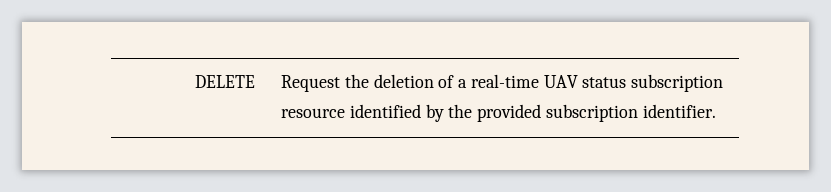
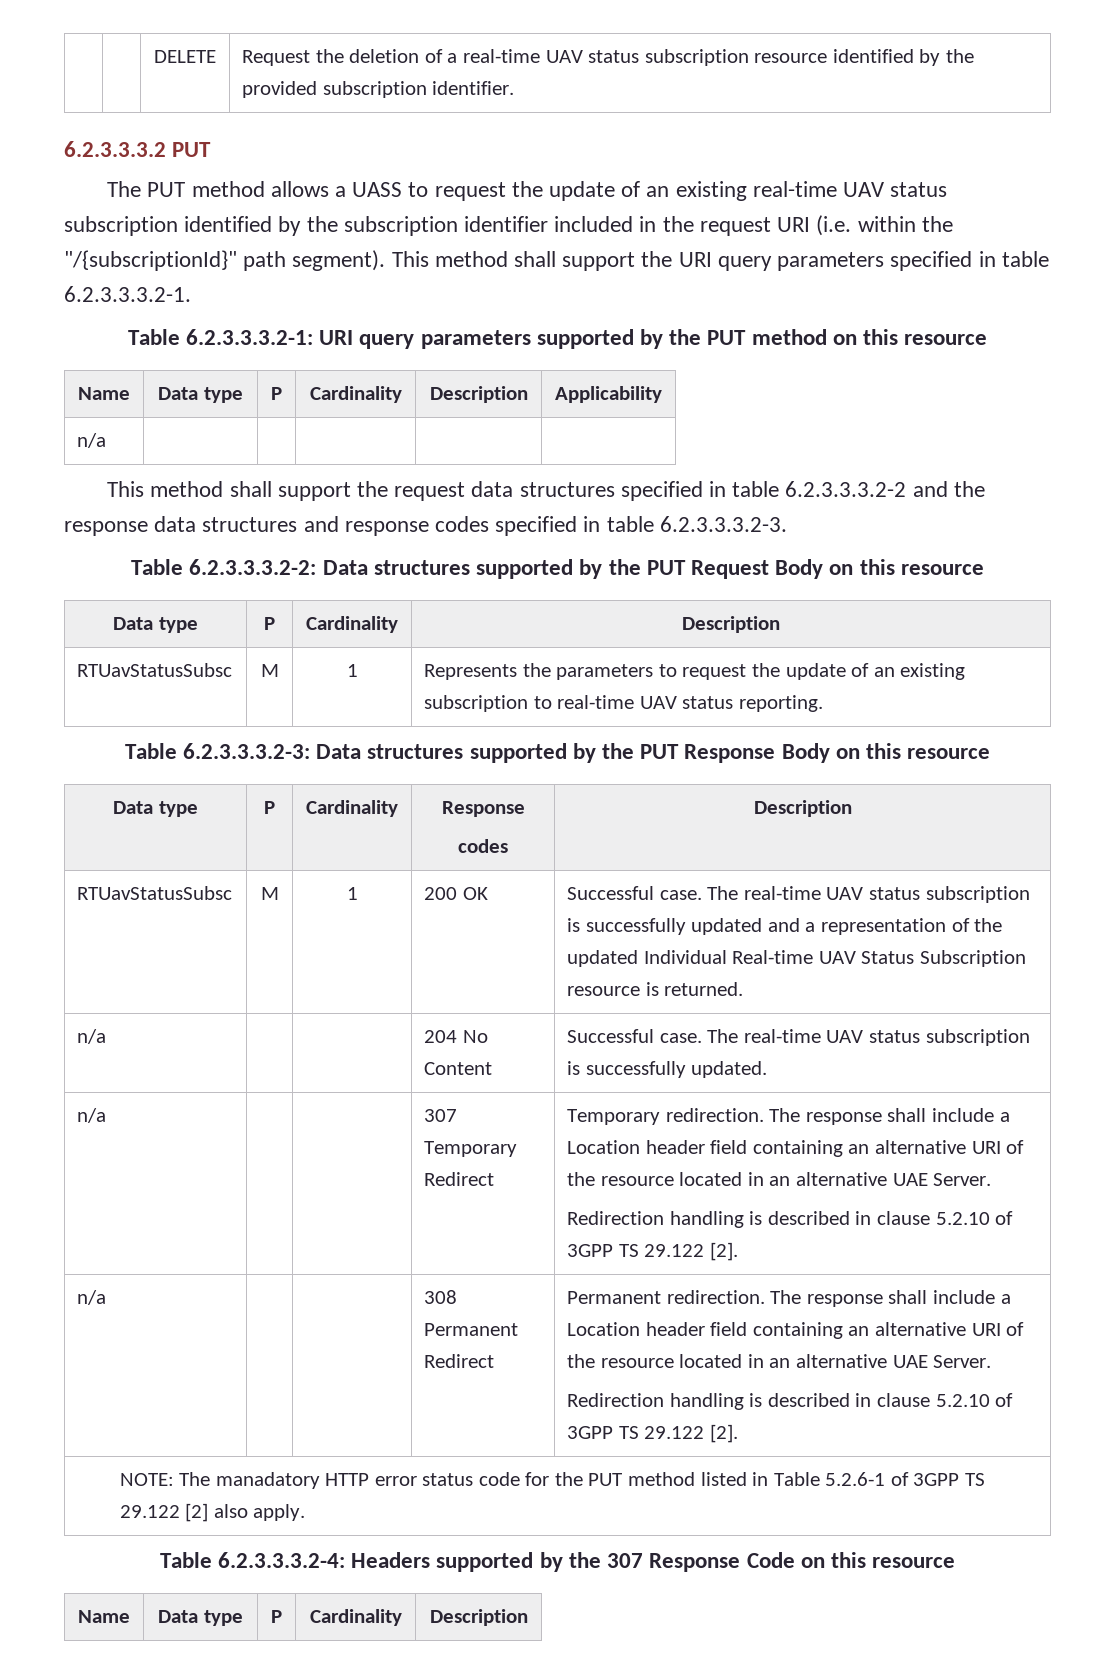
(716, 111) none -> [64,141,212,157] [107,181,948,201] [64,215,953,236] [64,250,1049,271] [64,286,191,302] [127,329,988,349] [78,387,130,400] [158,387,243,403] [271,387,282,400] [309,386,402,403] [429,386,528,403] [555,386,662,403] [77,433,107,448] [107,481,985,501] [64,516,787,536] [131,559,984,579] [113,617,198,633] [264,617,275,630] [306,616,398,633] [682,616,780,633] [77,663,233,677] [260,664,279,677] [346,664,358,677] [424,663,966,680] [424,695,823,712] [124,743,991,763] [113,801,198,817] [264,801,275,814] [306,800,398,817] [441,801,525,817] [458,839,508,853] [753,800,852,817] [77,886,233,900] [260,887,279,900] [346,887,358,900] [424,887,488,900] [567,886,1030,903] [567,918,1003,935] [567,950,1026,967] [567,982,744,996] [77,1029,107,1044] [424,1030,488,1043] [424,1062,493,1075] [567,1029,1030,1046] [567,1061,768,1078] [77,1108,107,1123] [424,1109,458,1122] [424,1141,518,1157] [424,1172,495,1186] [567,1108,1010,1125] [567,1140,1025,1157] [567,1172,992,1186] [567,1211,1014,1228] [567,1242,738,1261] [77,1290,107,1305] [424,1290,458,1304] [424,1323,519,1336] [424,1354,495,1368] [567,1290,1011,1307] [567,1322,1025,1339] [567,1354,992,1368] [567,1393,1014,1410] [567,1424,738,1443] [119,1472,985,1489] [119,1503,306,1522] [159,1552,956,1572] [78,1610,130,1623] [158,1610,243,1626] [271,1610,282,1623] [309,1609,402,1626] [429,1609,528,1626] // 6.2.3.3.3.2 PUT // The PUT method allows a UASS to request the update of an existing real-time UAV status subscription identified by the subscription identifier included in the request URI (i.e. within the "/{subscriptionId}" path segment). This method shall support the URI query parameters specified in table 6.2.3.3.3.2-1. // Table 6.2.3.3.3.2-1: URI query parameters supported by the PUT method on this resource // Name | Data type | P | Cardinality | Description | Applicability // n/a | | | | | // This method shall support the request data structures specified in table 6.2.3.3.3.2-2 and the response data structures and response codes specified in table 6.2.3.3.3.2-3. // Table 6.2.3.3.3.2-2: Data structures supported by the PUT Request Body on this resource // Data type | P | Cardinality | Description // RTUavStatusSubsc | M | 1 | Represents the parameters to request the update of an existing subscription to real-time UAV status reporting. // Table 6.2.3.3.3.2-3: Data structures supported by the PUT Response Body on this resource // Data type | P | Cardinality | Response // codes | Description // RTUavStatusSubsc | M | 1 | 200 OK | Successful case. The real-time UAV status subscription is successfully updated and a representation of the updated Individual Real-time UAV Status Subscription resource is returned. // n/a | | | 204 No Content | Successful case. The real-time UAV status subscription is successfully updated. // n/a | | | 307 Temporary Redirect | Temporary redirection. The response shall include a Location header field containing an alternative URI of the resource located in an alternative UAE Server. // Redirection handling is described in clause 5.2.10 of 3GPP TS 29.122 [2]. // n/a | | | 308 Permanent Redirect | Permanent redirection. The response shall include a Location header field containing an alternative URI of the resource located in an alternative UAE Server. // Redirection handling is described in clause 5.2.10 of 3GPP TS 29.122 [2]. // NOTE: The manadatory HTTP error status code for the PUT method listed in Table 5.2.6-1 of 3GPP TS 29.122 [2] also apply. // Table 6.2.3.3.3.2-4: Headers supported by the 307 Response Code on this resource // Name | Data type | P | Cardinality | Description

